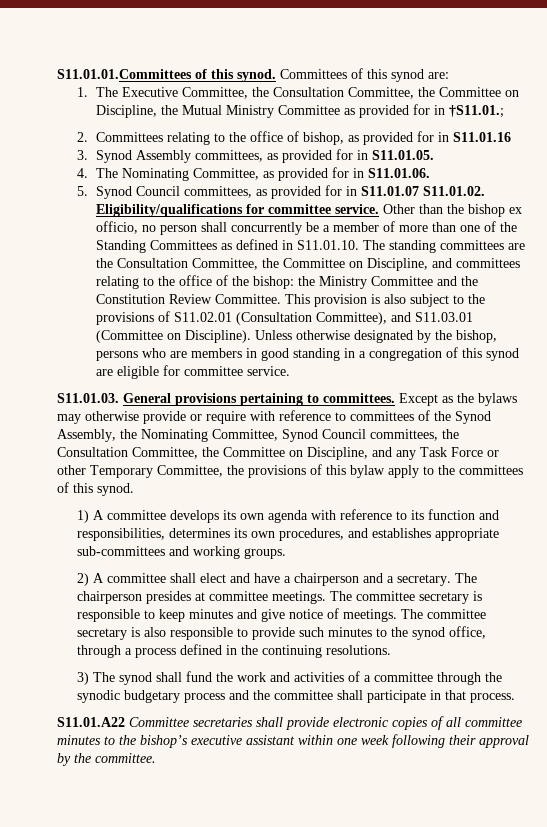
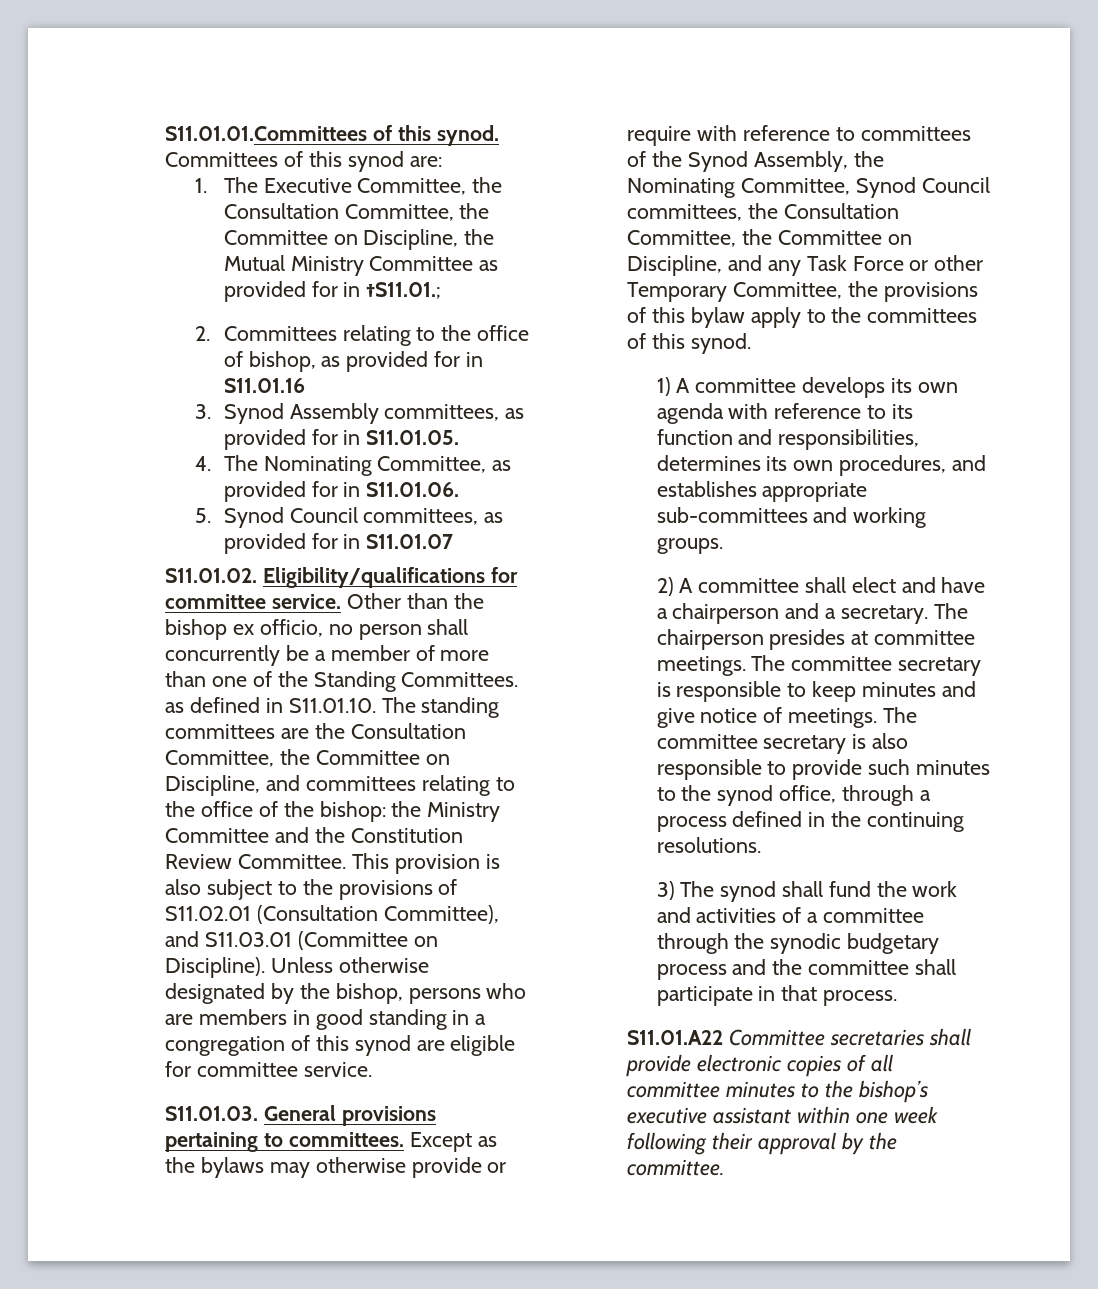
(420, 191) none -> (454, 541) //
[150,240,218,250] Committees -> [401,672,519,687] Committees.

